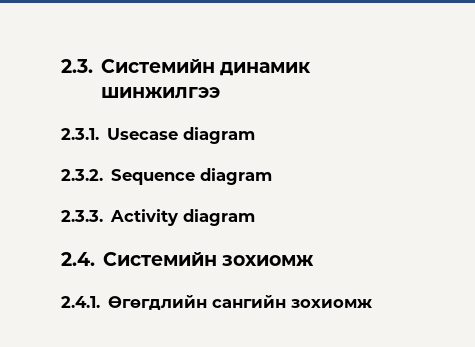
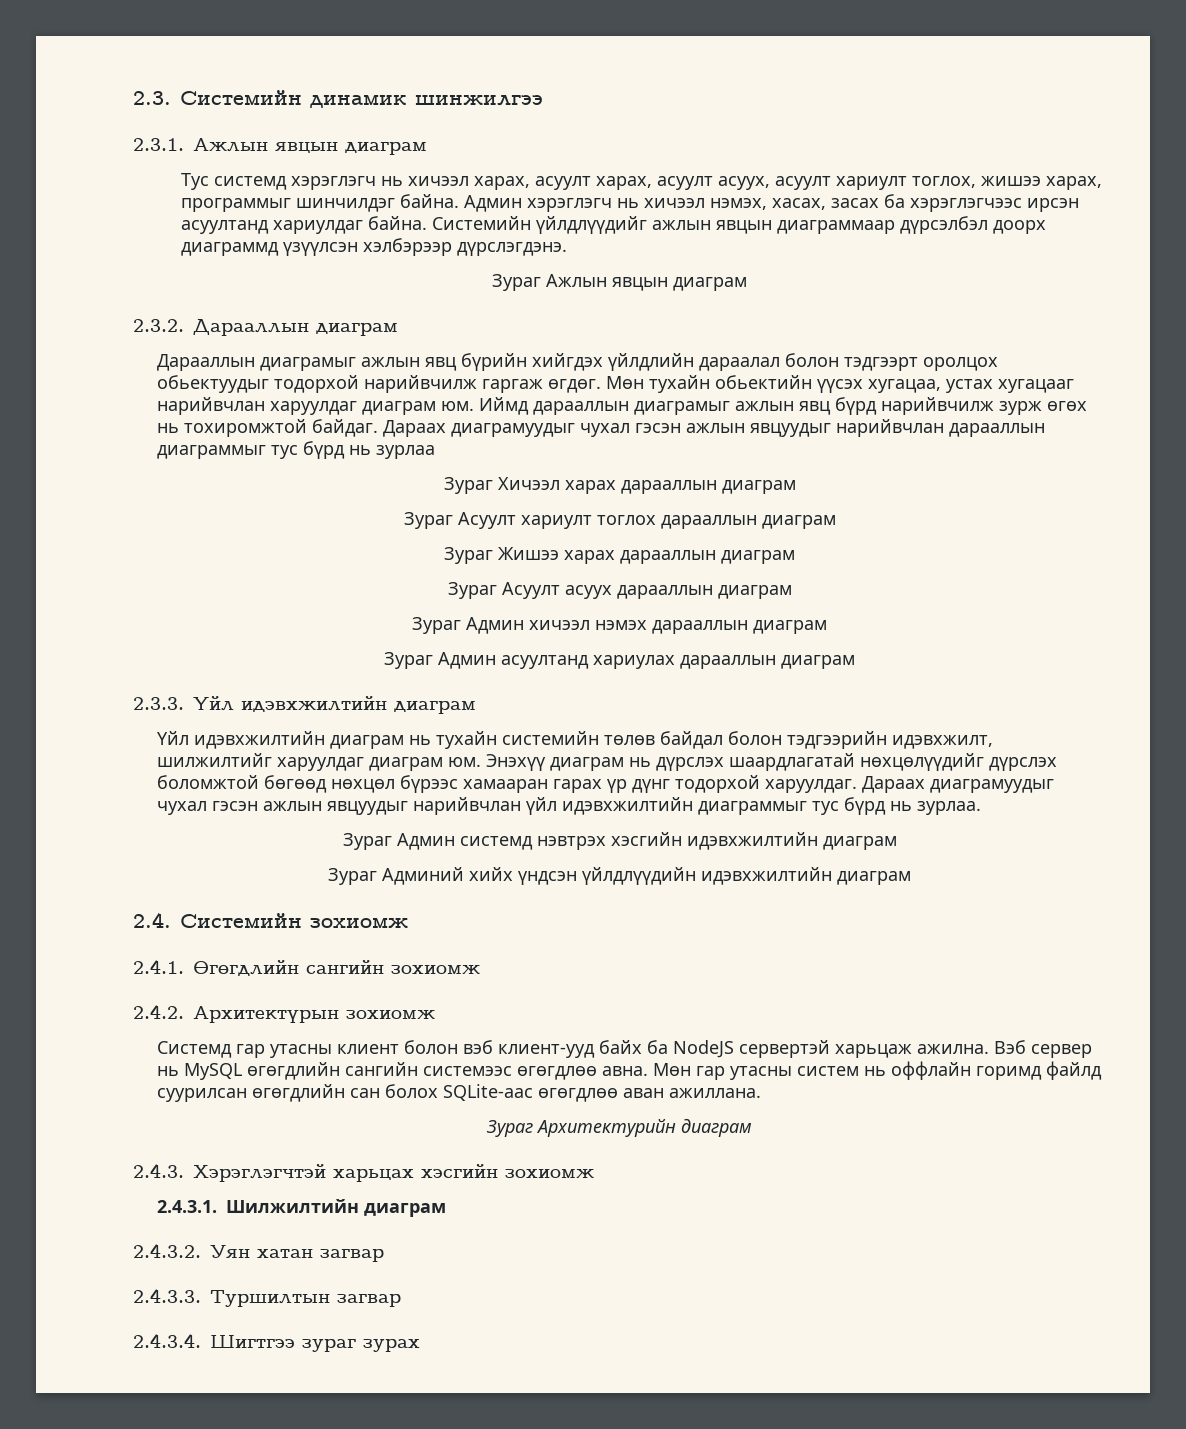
[107,127,256,144] [61,168,273,185] [61,209,256,226] Usecase diagram // 2.3.2. Sequence diagram // 2.3.3. Activity diagram -> [193,138,427,155] [180,173,1102,190] [180,194,1079,212] [180,216,1046,234] [180,238,567,256] [492,274,747,291] [133,319,398,336] [156,353,998,371] [156,375,1074,393] [156,397,1087,415] [156,419,1045,437] [156,441,435,459] [443,477,796,494] [403,512,836,529] [444,547,795,564] [447,582,792,599] [412,617,827,634] [384,652,855,669] [133,696,476,714] [156,731,993,749] [156,753,1057,771] [156,775,1054,793] [156,797,981,815] [342,832,897,850] [328,867,911,885] Ажлын явцын диаграм // Тус системд хэрэглэгч нь хичээл харах, асуулт харах, асуулт асуух, асуулт хариулт тоглох, жишээ харах, программыг шинчилдэг байна. Админ хэрэглэгч нь хичээл нэмэх, хасах, засах ба хэрэглэгчээс ирсэн асуултанд хариулдаг байна. Системийн үйлдлүүдийг ажлын явцын диаграммаар дүрсэлбэл доорх диаграммд үзүүлсэн хэлбэрээр дүрслэгдэнэ. // Зураг Ажлын явцын диаграм // 2.3.2. Дарааллын диаграм // Дарааллын диаграмыг ажлын явц бүрийн хийгдэх үйлдлийн дараалал болон тэдгээрт оролцох обьектуудыг тодорхой нарийвчилж гаргаж өгдөг. Мөн тухайн обьектийн үүсэх хугацаа, устах хугацааг нарийвчлан харуулдаг диаграм юм. Иймд дарааллын диаграмыг ажлын явц бүрд нарийвчилж зурж өгөх нь тохиромжтой байдаг. Дараах диаграмуудыг чухал гэсэн ажлын явцуудыг нарийвчлан дарааллын диаграммыг тус бүрд нь зурлаа // Зураг Хичээл харах дарааллын диаграм // Зураг Асуулт хариулт тоглох дарааллын диаграм // Зураг Жишээ харах дарааллын диаграм // Зураг Асуулт асуух дарааллын диаграм // Зураг Админ хичээл нэмэх дарааллын диаграм // Зураг Админ асуултанд хариулах дарааллын диаграм // 2.3.3. Үйл идэвхжилтийн диаграм // Үйл идэвхжилтийн диаграм нь тухайн системийн төлөв байдал болон тэдгээрийн идэвхжилт, шилжилтийг харуулдаг диаграм юм. Энэхүү диаграм нь дүрслэх шаардлагатай нөхцөлүүдийг дүрслэх боломжтой бөгөөд нөхцөл бүрээс хамааран гарах үр дүнг тодорхой харуулдаг. Дараах диаграмуудыг чухал гэсэн ажлын явцуудыг нарийвчлан үйл идэвхжилтийн диаграммыг тус бүрд нь зурлаа. // Зураг Админ системд нэвтрэх хэсгийн идэвхжилтийн диаграм // Зураг Админий хийх үндсэн үйлдлүүдийн идэвхжилтийн диаграм
(373, 303) none -> [133,1004,435,1023] [156,1040,1092,1058] [156,1061,1102,1080] [156,1084,761,1102] [486,1118,752,1137] [133,1163,594,1182] [156,1199,446,1217] [133,1243,384,1262] [133,1288,401,1307] [133,1333,420,1352] // 2.4.2. Архитектүрын зохиомж // Системд гар утасны клиент болон вэб клиент-ууд байх ба NodeJS сервертэй харьцаж ажилна. Вэб сервер нь МуSQL өгөгдлийн сангийн системээс өгөгдлөө авна. Мөн гар утасны систем нь оффлайн горимд файлд суурилсан өгөгдлийн сан болох SQLite-аас өгөгдлөө аван ажиллана. // Зураг Архитектурийн диаграм // 2.4.3. Хэрэглэгчтэй харьцах хэсгийн зохиомж // 2.4.3.1. Шилжилтийн диаграм // 2.4.3.2. Уян хатан загвар // 2.4.3.3. Туршилтын загвар // 2.4.3.4. Шигтгээ зураг зурах

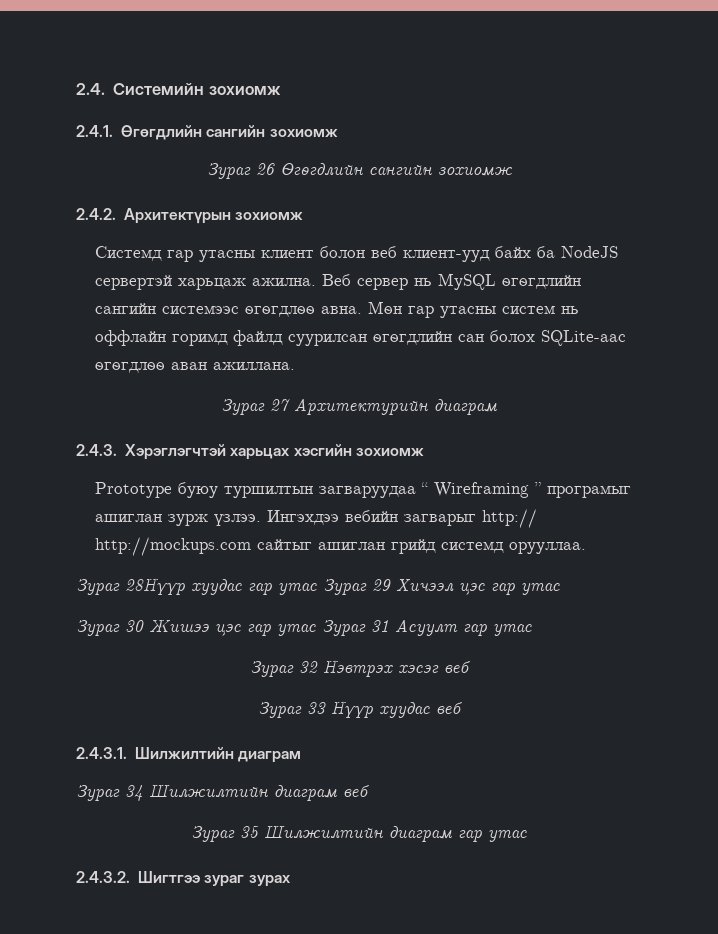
[133,90,543,108] [133,138,427,155] [180,173,1102,190] [180,194,1079,212] [180,216,1046,234] [180,238,567,256] [492,274,747,291] [133,319,398,336] [156,353,998,371] [156,375,1074,393] [156,397,1087,415] [156,419,1045,437] [156,441,435,459] [443,477,796,494] [403,512,836,529] [444,547,795,564] [447,582,792,599] [412,617,827,634] [384,652,855,669] [133,696,476,714] [156,731,993,749] [156,753,1057,771] [156,775,1054,793] [156,797,981,815] [342,832,897,850] [328,867,911,885] 2.3. Системийн динамик шинжилгээ // 2.3.1. Ажлын явцын диаграм // Тус системд хэрэглэгч нь хичээл харах, асуулт харах, асуулт асуух, асуулт хариулт тоглох, жишээ харах, программыг шинчилдэг байна. Админ хэрэглэгч нь хичээл нэмэх, хасах, засах ба хэрэглэгчээс ирсэн асуултанд хариулдаг байна. Системийн үйлдлүүдийг ажлын явцын диаграммаар дүрсэлбэл доорх диаграммд үзүүлсэн хэлбэрээр дүрслэгдэнэ. // Зураг Ажлын явцын диаграм // 2.3.2. Дарааллын диаграм // Дарааллын диаграмыг ажлын явц бүрийн хийгдэх үйлдлийн дараалал болон тэдгээрт оролцох обьектуудыг тодорхой нарийвчилж гаргаж өгдөг. Мөн тухайн обьектийн үүсэх хугацаа, устах хугацааг нарийвчлан харуулдаг диаграм юм. Иймд дарааллын диаграмыг ажлын явц бүрд нарийвчилж зурж өгөх нь тохиромжтой байдаг. Дараах диаграмуудыг чухал гэсэн ажлын явцуудыг нарийвчлан дарааллын диаграммыг тус бүрд нь зурлаа // Зураг Хичээл харах дарааллын диаграм // Зураг Асуулт хариулт тоглох дарааллын диаграм // Зураг Жишээ харах дарааллын диаграм // Зураг Асуулт асуух дарааллын диаграм // Зураг Админ хичээл нэмэх дарааллын диаграм // Зураг Админ асуултанд хариулах дарааллын диаграм // 2.3.3. Үйл идэвхжилтийн диаграм // Үйл идэвхжилтийн диаграм нь тухайн системийн төлөв байдал болон тэдгээрийн идэвхжилт, шилжилтийг харуулдаг диаграм юм. Энэхүү диаграм нь дүрслэх шаардлагатай нөхцөлүүдийг дүрслэх боломжтой бөгөөд нөхцөл бүрээс хамааран гарах үр дүнг тодорхой харуулдаг. Дараах диаграмуудыг чухал гэсэн ажлын явцуудыг нарийвчлан үйл идэвхжилтийн диаграммыг тус бүрд нь зурлаа. // Зураг Админ системд нэвтрэх хэсгийн идэвхжилтийн диаграм // Зураг Админий хийх үндсэн үйлдлүүдийн идэвхжилтийн диаграм // -> (76, 89) none
(480, 969) none -> [206,163,512,180] // Зураг 26 Өгөгдлийн сангийн зохиомж
[462,1040,493,1054] вэб -> [371,246,398,258] веб
[993,1040,1026,1054] Вэб -> [322,274,352,286] Веб
(533, 1128) none -> [270,399,290,411] 27
[156,1199,446,1217] [133,1243,384,1262] [133,1288,401,1307] [133,1333,201,1348] 2.4.3.1. Шилжилтийн диаграм // 2.4.3.2. Уян хатан загвар // 2.4.3.3. Туршилтын загвар // 2.4.3.4. -> [95,482,632,498] [95,509,538,528] [95,537,587,556] [76,578,560,596] [76,619,532,637] [250,660,470,678] [258,701,462,719] [76,747,302,763] [76,784,369,802] [191,825,527,843] [76,871,130,883] Prototype буюу туршилтын загваруудаа “ Wireframing ” програмыг ашиглан зурж үзлээ. Ингэхдээ вeбийн загварыг http:// http://mockups.com сайтыг ашиглан грийд системд орууллаа. // Зураг 28Нүүр хуудас гар утас Зураг 29 Хичээл цэс гар утас // Зураг 30 Жишээ цэс гар утас Зураг 31 Асуулт гар утас // Зураг 32 Нэвтрэх хэсэг веб // Зураг 33 Нүүр хуудас веб // 2.4.3.1. Шилжилтийн диаграм // Зураг 34 Шилжилтийн диаграм веб // Зураг 35 Шилжилтийн диаграм гар утас // 2.4.3.2.

